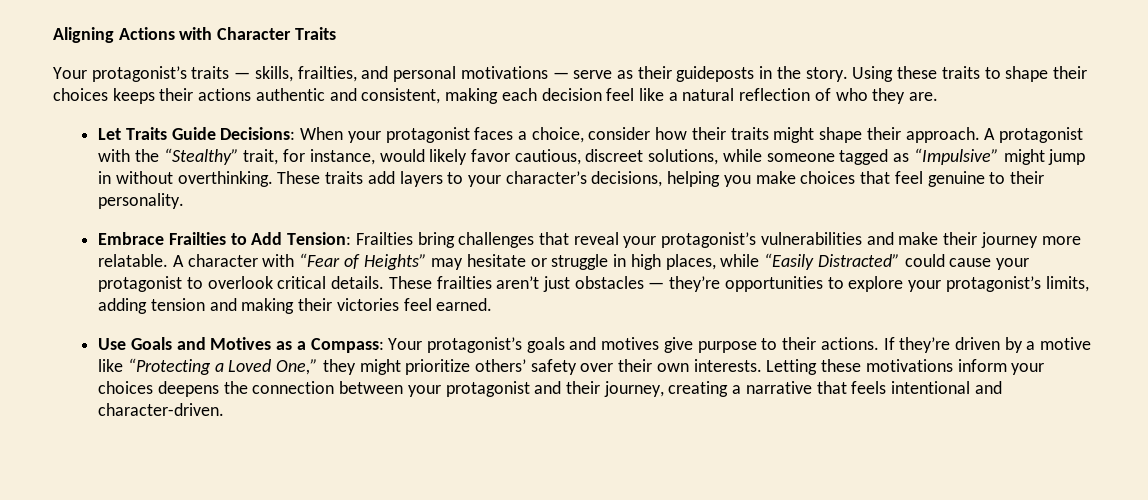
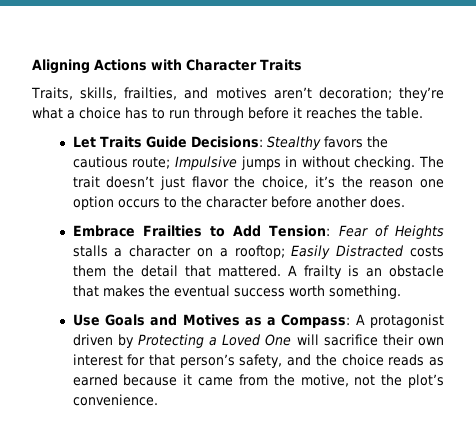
[53,66,1087,82] [53,88,939,104] [98,127,1083,143] [98,148,1086,165] [98,171,1044,187] [98,193,185,209] Your protagonist’s traits — skills, frailties, and personal motivations — serve as their guideposts in the story. Using these traits to shape their choices keeps their actions authentic and consistent, making each decision feel like a natural reflection of who they are. // Let Traits Guide Decisions: When your protagonist faces a choice, consider how their traits might shape their approach. A protagonist with the “Stealthy” trait, for instance, would likely favor cautious, discreet solutions, while someone tagged as “Impulsive” might jump in without overthinking. These traits add layers to your character’s decisions, helping you make choices that feel genuine to their personality. -> [31,87,444,101] [32,107,423,121] [72,136,388,150] [72,156,444,170] [72,176,444,190] [72,196,405,210] Traits, skills, frailties, and motives aren’t decoration; they’re what a choice has to run through before it reaches the table. // Let Traits Guide Decisions: Stealthy favors the cautious route; Impulsive jumps in without checking. The trait doesn’t just flavor the choice, it’s the reason one option occurs to the character before another does.
[355,232,1081,248] [98,253,1029,270] [98,276,1089,292] [98,298,493,314] Frailties bring challenges that reveal your protagonist’s vulnerabilities and make their journey more relatable. A character with “Fear of Heights” may hesitate or struggle in high places, while “Easily Distracted” could cause your protagonist to overlook critical details. These frailties aren’t just obstacles — they’re opportunities to explore your protagonist’s limits, adding tension and making their victories feel earned. -> [338,225,445,239] [72,245,445,259] [72,265,444,279] [72,285,401,299] Fear of Heights stalls a character on a rooftop; Easily Distracted costs them the detail that mattered. A frailty is an obstacle that makes the eventual success worth something.
[388,337,1092,353] [98,358,1045,375] [98,381,1002,397] [98,403,225,416] Your protagonist’s goals and motives give purpose to their actions. If they’re driven by a motive like “Protecting a Loved One,” they might prioritize others’ safety over their own interests. Letting these motivations inform your choices deepens the connection between your protagonist and their journey, creating a narrative that feels intentional and character-driven. -> [355,314,445,328] [72,334,444,348] [72,354,444,368] [72,374,445,388] [72,394,158,406] A protagonist driven by Protecting a Loved One will sacrifice their own interest for that person’s safety, and the choice reads as earned because it came from the motive, not the plot’s convenience.

